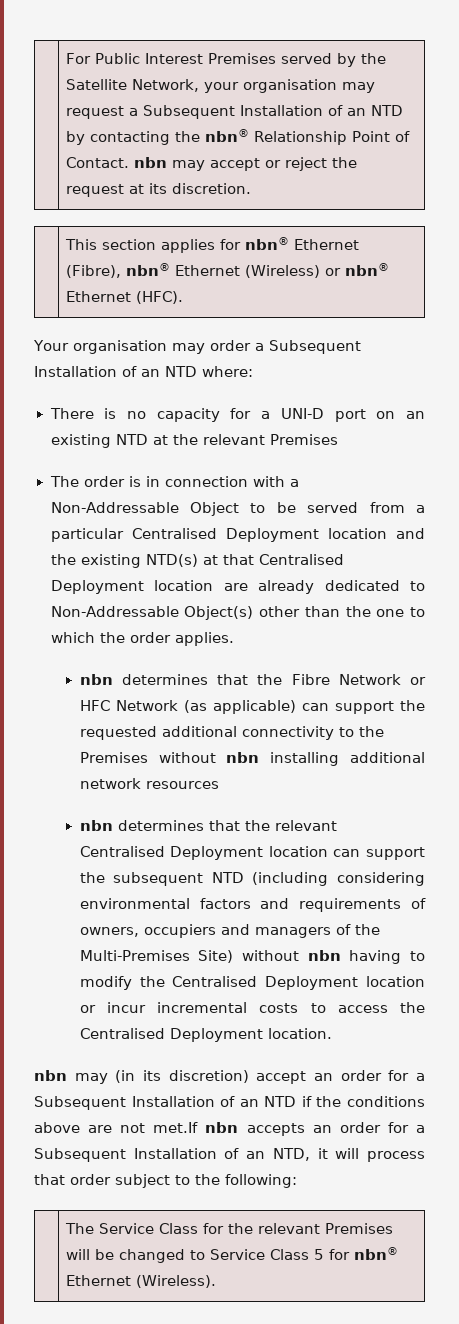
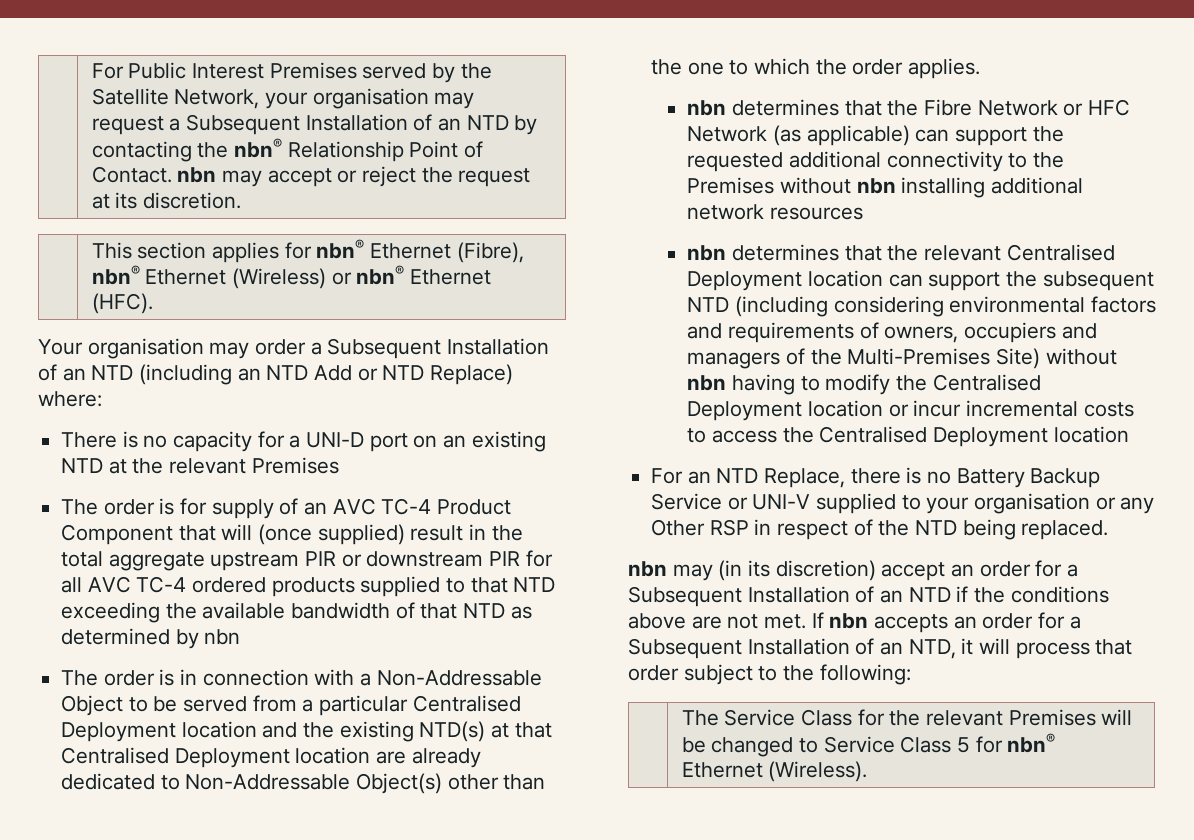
(197, 371) none -> [139,364,514,385] (including an NTD Add or NTD Replace)
(338, 439) none -> [61,498,512,519] [61,524,523,545] [61,550,553,571] [61,576,556,597] [61,602,532,623] [61,628,241,649] // The order is for supply of an AVC TC-4 Product Component that will (once supplied) result in the total aggregate upstream PIR or downstream PIR for all AVC TC-4 ordered products supplied to that NTD exceeding the available bandwidth of that NTD as determined by nbn
[267,1028,332,1039] location. -> [1053,426,1129,443] [651,467,1101,488] [651,493,1155,514] [651,519,1109,540] location // For an NTD Replace, there is no Battery Backup Service or UNI-V supplied to your organisation or any Other RSP in respect of the NTD being replaced.
[153,1122,199,1133] met.If -> [764,612,824,629] met. If

